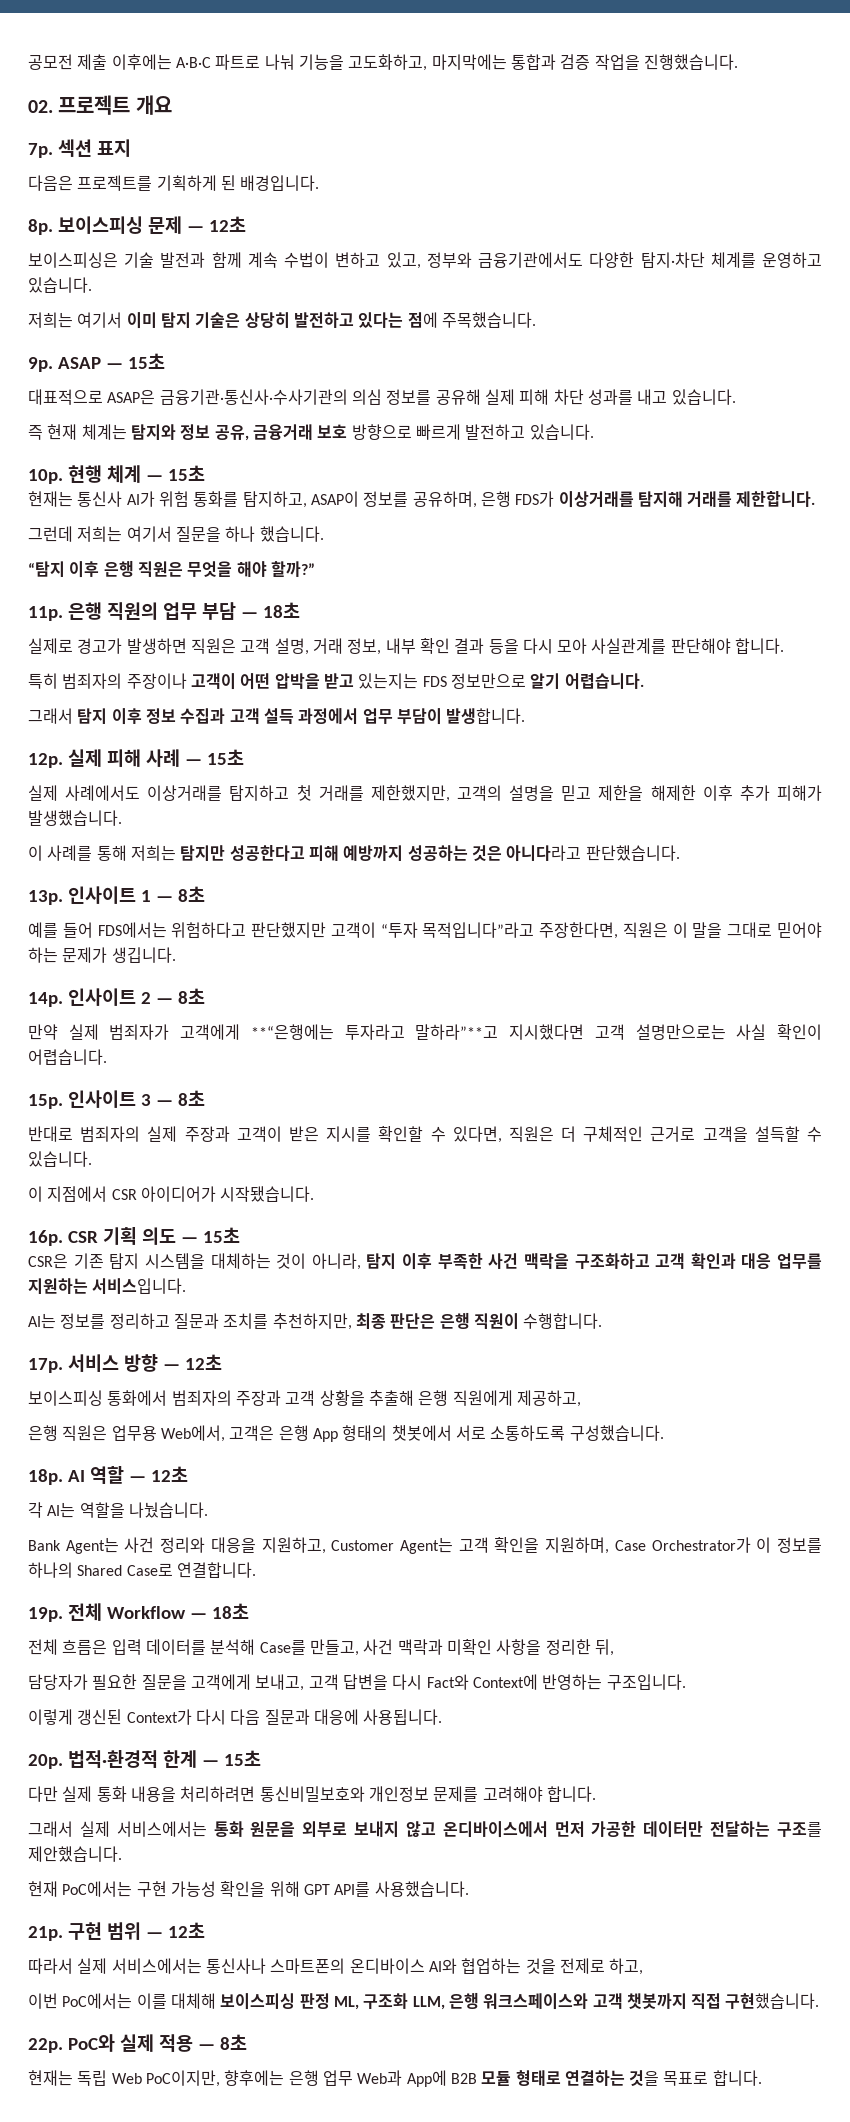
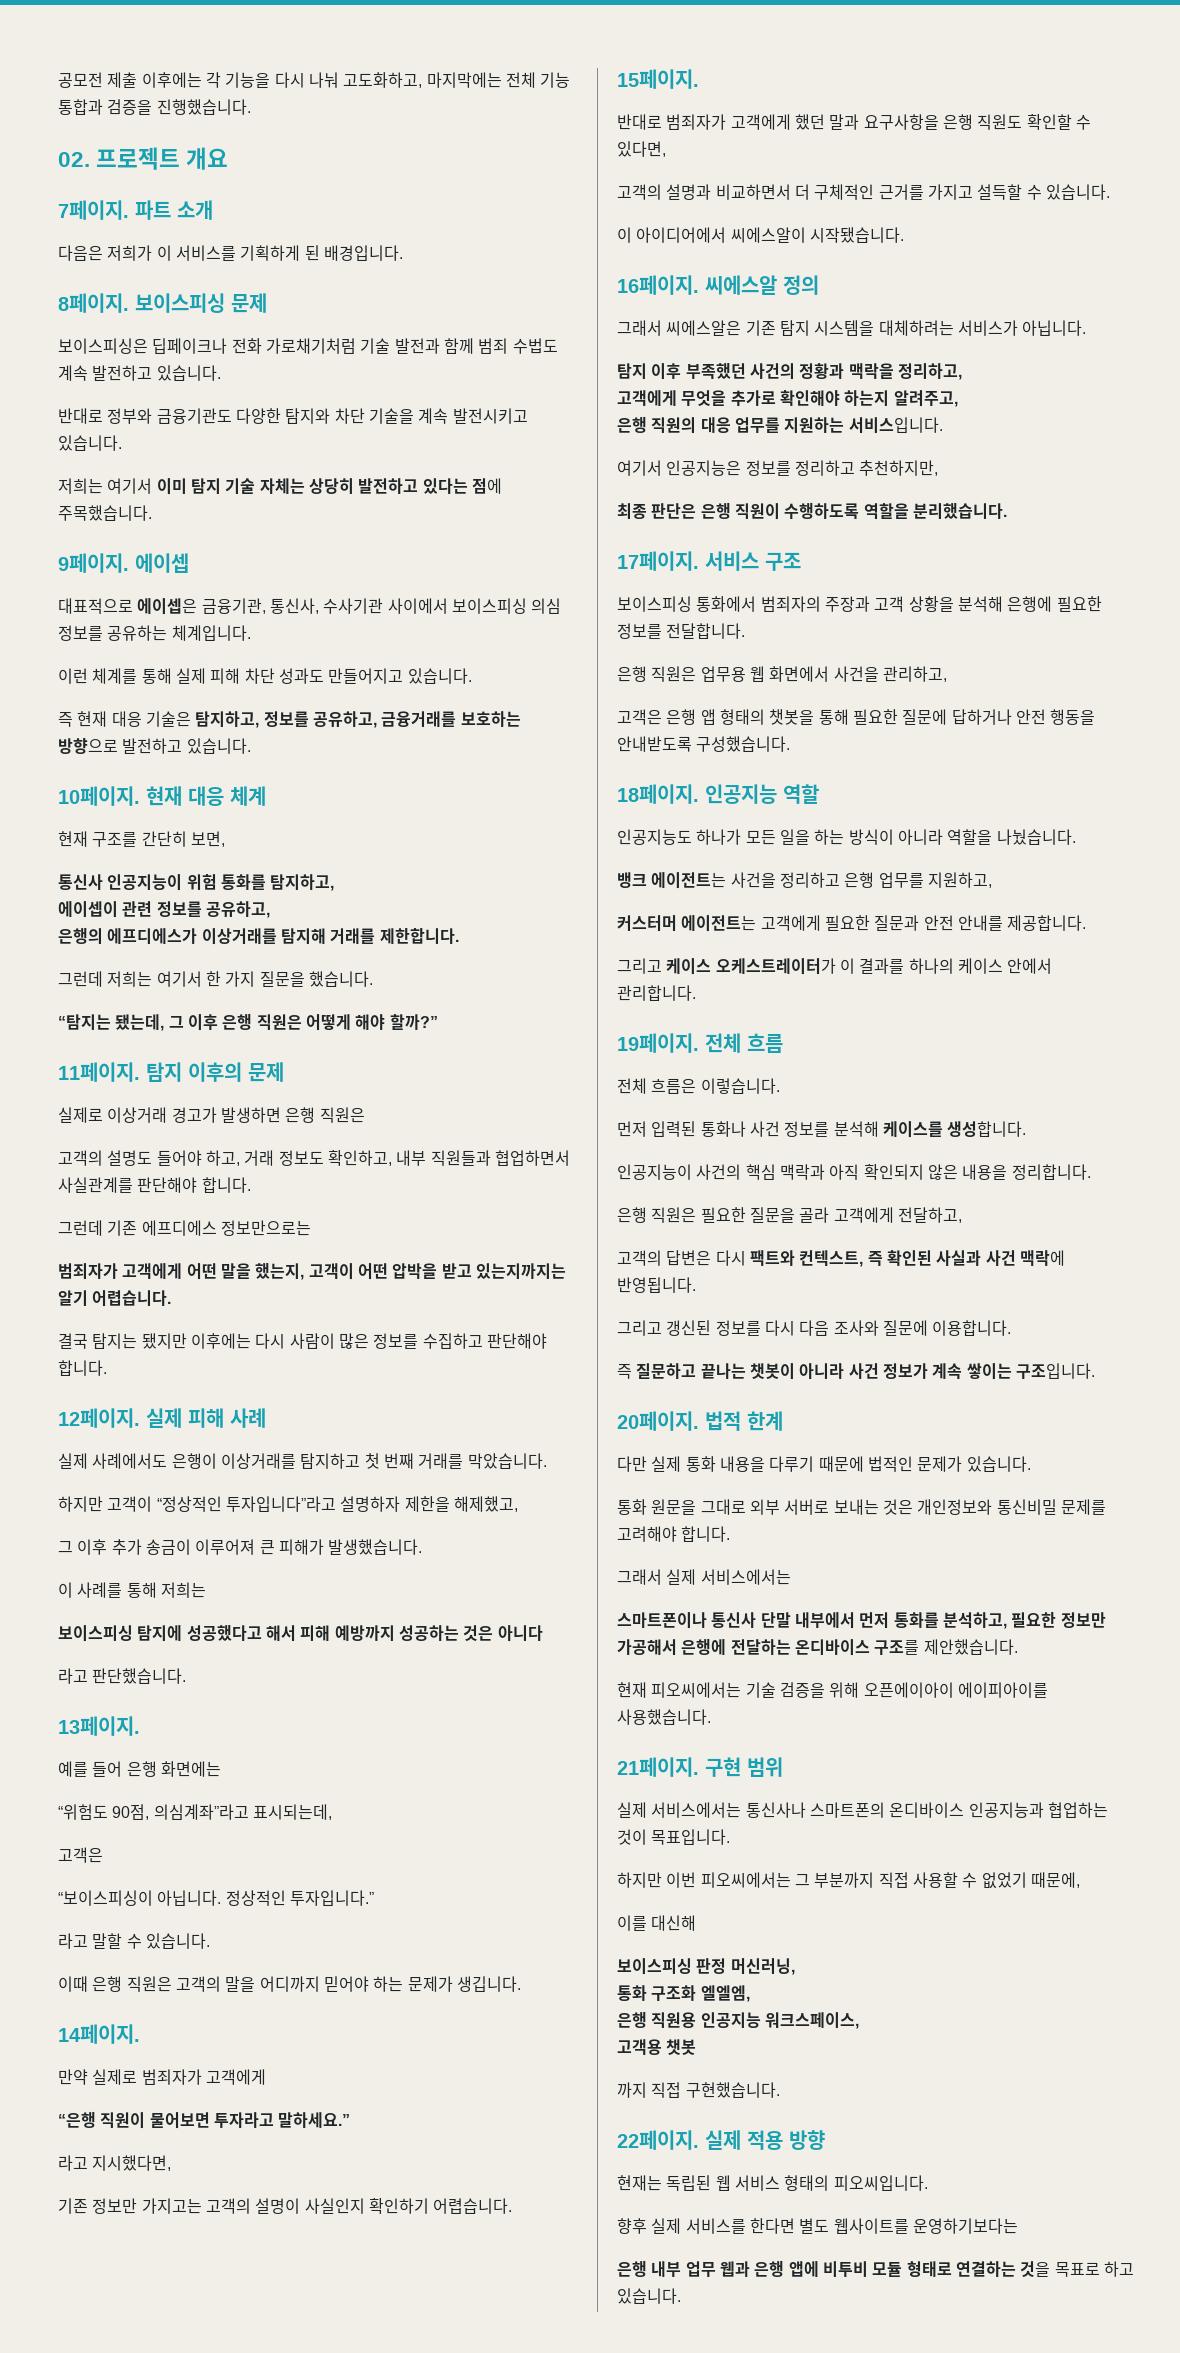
[175,54,738,71] [28,95,172,115] [28,139,131,158] [28,175,153,191] A·B·C 파트로 나눠 기능을 고도화하고, 마지막에는 통합과 검증 작업을 진행했습니다. // 02. 프로젝트 개요 // 7p. 섹션 표지 // 다음은 프로젝트를 -> [205,72,571,88] [58,99,251,115] [58,147,229,170] [58,200,213,220] [58,245,236,261] 각 기능을 다시 나눠 고도화하고, 마지막에는 전체 기능 통합과 검증을 진행했습니다. // 02. 프로젝트 개요 // 7페이지. 파트 소개 // 다음은 저희가 이 서비스를
[28,219,53,235] 8p. -> [58,293,129,313] 8페이지.
[186,216,246,232] — 12초 -> (267, 303) none
[124,252,823,269] 기술 발전과 함께 계속 수법이 변하고 있고, 정부와 금융기관에서도 다양한 탐지·차단 체계를 운영하고 -> [152,338,558,354] [58,365,221,381] [58,408,528,424] 딥페이크나 전화 가로채기처럼 기술 발전과 함께 범죄 수법도 계속 발전하고 있습니다. // 반대로 정부와 금융기관도 다양한 탐지와 차단 기술을 계속 발전시키고
[195,312,241,328] 기술은 -> [225,478,305,494] 기술 자체는
[28,353,165,372] [28,389,481,405] 9p. ASAP — 15초 // 대표적으로 ASAP은 금융기관·통신사·수사기관의 의심 정보를 공유해 -> [58,553,189,573] [58,598,562,615] [58,625,251,641] [58,668,172,684] 9페이지. 에이셉 // 대표적으로 에이셉은 금융기관, 통신사, 수사기관 사이에서 보이스피싱 의심 정보를 공유하는 체계입니다. // 이런 체계를 통해
[587,389,668,405] 성과를 내고 -> [278,668,404,684] 성과도 만들어지고
[81,424,594,441] [28,465,205,484] [28,491,555,508] 체계는 탐지와 정보 공유, 금융거래 보호 방향으로 빠르게 발전하고 있습니다. // 10p. 현행 체계 — 15초 // 현재는 통신사 AI가 위험 통화를 탐지하고, ASAP이 정보를 공유하며, 은행 FDS가 -> [111,711,521,728] [58,738,251,754] [58,786,266,806] [58,831,225,847] [58,874,335,891] [58,901,270,918] [58,927,198,944] 대응 기술은 탐지하고, 정보를 공유하고, 금융거래를 보호하는 방향으로 발전하고 있습니다. // 10페이지. 현재 대응 체계 // 현재 구조를 간단히 보면, // 통신사 인공지능이 위험 통화를 탐지하고, // 에이셉이 관련 정보를 공유하고, // 은행의 에프디에스가
[175,526,324,542] [28,561,65,577] 질문을 하나 했습니다. // “탐지 -> [205,971,373,987] [58,1014,184,1031] 한 가지 질문을 했습니다. // “탐지는 됐는데, 그
[187,561,233,577] 무엇을 -> [305,1014,351,1031] 어떻게
[28,602,300,621] [28,638,73,654] 11p. 은행 직원의 업무 부담 — 18초 // 실제로 -> [58,1062,284,1082] [58,1107,168,1123] 11페이지. 탐지 이후의 문제 // 실제로 이상거래
[190,638,785,655] [28,673,187,689] 직원은 고객 설명, 거래 정보, 내부 확인 결과 등을 다시 모아 사실관계를 판단해야 합니다. // 특히 범죄자의 주장이나 -> [285,1107,365,1123] [58,1150,570,1166] [58,1177,251,1193] [58,1220,311,1236] [58,1263,305,1280] 은행 직원은 // 고객의 설명도 들어야 하고, 거래 정보도 확인하고, 내부 직원들과 협업하면서 사실관계를 판단해야 합니다. // 그런데 기존 에프디에스 정보만으로는 // 범죄자가 고객에게 어떤 말을 했는지,
[358,673,526,689] 있는지는 FDS 정보만으로 -> [475,1263,566,1279] 있는지까지는
[28,708,526,725] [28,753,63,768] 그래서 탐지 이후 정보 수집과 고객 설득 과정에서 업무 부담이 발생합니다. // 12p. -> [58,1333,547,1349] [58,1360,107,1376] [58,1408,140,1428] 결국 탐지는 됐지만 이후에는 다시 사람이 많은 정보를 수집하고 판단해야 합니다. // 12페이지.
[184,749,244,765] — 15초 -> (266, 1418) none
(141, 793) none -> [171,1453,217,1469] 은행이
[318,785,770,802] 거래를 제한했지만, 고객의 설명을 믿고 제한을 해제한 이후 추가 -> [383,1453,547,1469] [58,1496,518,1512] [58,1539,275,1555] 번째 거래를 막았습니다. // 하지만 고객이 “정상적인 투자입니다”라고 설명하자 제한을 해제했고, // 그 이후 추가 송금이 이루어져 큰
[180,845,305,861] 탐지만 성공한다고 -> [58,1625,296,1642] // 보이스피싱 탐지에 성공했다고 해서
[506,845,582,862] 아니다라고 -> [497,1625,543,1642] [58,1668,88,1684] 아니다 // 라고
[28,886,205,905] [28,922,773,939] 13p. 인사이트 1 — 8초 // 예를 들어 FDS에서는 위험하다고 판단했지만 고객이 “투자 목적입니다”라고 주장한다면, 직원은 이 말을 그대로 -> [58,1716,140,1736] [58,1761,221,1777] [58,1804,332,1820] [58,1847,103,1863] [58,1890,374,1906] [58,1933,210,1949] [58,1976,320,1992] 13페이지. // 예를 들어 은행 화면에는 // “위험도 90점, 의심계좌”라고 표시되는데, // 고객은 // “보이스피싱이 아닙니다. 정상적인 투자입니다.” // 라고 말할 수 있습니다. // 이때 은행 직원은 고객의 말을 어디까지
[28,988,205,1007] 14p. 인사이트 2 — 8초 -> [58,2024,140,2044] 14페이지.
[68,1024,823,1040] [28,1049,107,1065] [28,1090,205,1109] [28,1126,822,1143] [28,1151,92,1167] [28,1186,315,1202] [28,1227,240,1246] [28,1253,736,1270] 실제 범죄자가 고객에게 **“은행에는 투자라고 말하라”**고 지시했다면 고객 설명만으로는 사실 확인이 어렵습니다. // 15p. 인사이트 3 — 8초 // 반대로 범죄자의 실제 주장과 고객이 받은 지시를 확인할 수 있다면, 직원은 더 구체적인 근거로 고객을 설득할 수 있습니다. // 이 지점에서 CSR 아이디어가 시작됐습니다. // 16p. CSR 기획 의도 — 15초 // CSR은 기존 탐지 시스템을 대체하는 것이 아니라, 탐지 이후 부족한 사건 맥락을 구조화하고 고객 확인과 -> [92,2069,266,2085] [58,2111,351,2129] [58,2155,172,2171] [58,2198,513,2214] [617,69,699,89] [617,114,1091,130] [617,141,666,157] [617,184,1110,200] [617,227,904,243] [617,275,819,295] [617,320,1087,336] [617,363,962,380] [617,390,958,407] [617,416,697,433] 실제로 범죄자가 고객에게 // “은행 직원이 물어보면 투자라고 말하세요.” // 라고 지시했다면, // 기존 정보만 가지고는 고객의 설명이 사실인지 확인하기 어렵습니다. // 15페이지. // 반대로 범죄자가 고객에게 했던 말과 요구사항을 은행 직원도 확인할 수 있다면, // 고객의 설명과 비교하면서 더 구체적인 근거를 가지고 설득할 수 있습니다. // 이 아이디어에서 씨에스알이 시작됐습니다. // 16페이지. 씨에스알 정의 // 그래서 씨에스알은 기존 탐지 시스템을 대체하려는 서비스가 아닙니다. // 탐지 이후 부족했던 사건의 정황과 맥락을 정리하고, // 고객에게 무엇을 추가로 확인해야 하는지 알려주고, // 은행 직원의
[28,1313,269,1329] AI는 정보를 정리하고 질문과 조치를 -> [617,460,855,476] 여기서 인공지능은 정보를 정리하고
(352, 1321) none -> (939, 468) //
[523,1313,603,1329] [28,1354,222,1373] 수행합니다. // 17p. 서비스 방향 — 12초 -> [784,502,1007,519] [617,551,801,571] 수행하도록 역할을 분리했습니다. // 17페이지. 서비스 구조
[368,1390,581,1407] [28,1425,566,1442] 추출해 은행 직원에게 제공하고, // 은행 직원은 업무용 Web에서, 고객은 은행 App 형태의 챗봇에서 서로 소통하도록 -> [957,596,1102,612] [617,623,746,639] [617,666,947,682] [617,709,1096,725] [617,736,692,752] 분석해 은행에 필요한 정보를 전달합니다. // 은행 직원은 업무용 웹 화면에서 사건을 관리하고, // 고객은 은행 앱 형태의 챗봇을 통해 필요한 질문에 답하거나 안전 행동을 안내받도록
[28,1469,85,1485] 18p. AI -> [617,784,777,804] 18페이지. 인공지능
[128,1466,188,1482] [28,1502,208,1518] [28,1537,822,1554] [28,1562,256,1578] [28,1603,249,1622] [28,1639,614,1656] [28,1674,686,1691] [28,1709,443,1725] [28,1750,158,1769] — 12초 // 각 AI는 역할을 나눴습니다. // Bank Agent는 사건 정리와 대응을 지원하고, Customer Agent는 고객 확인을 지원하며, Case Orchestrator가 이 정보를 하나의 Shared Case로 연결합니다. // 19p. 전체 Workflow — 18초 // 전체 흐름은 입력 데이터를 분석해 Case를 만들고, 사건 맥락과 미확인 사항을 정리한 뒤, // 담당자가 필요한 질문을 고객에게 보내고, 고객 답변을 다시 Fact와 Context에 반영하는 구조입니다. // 이렇게 갱신된 Context가 다시 다음 질문과 대응에 사용됩니다. // 20p. 법적·환경적 -> [617,829,1076,845] [617,872,992,889] [617,915,1087,932] [617,958,1053,975] [617,985,696,1001] [617,1033,783,1053] [617,1078,780,1094] [617,1121,1027,1138] [617,1164,1091,1180] [617,1207,962,1223] [617,1250,1065,1267] [617,1277,696,1293] [617,1320,1012,1336] [617,1363,1095,1380] [617,1411,741,1431] // 인공지능도 하나가 모든 일을 하는 방식이 아니라 역할을 나눴습니다. // 뱅크 에이전트는 사건을 정리하고 은행 업무를 지원하고, // 커스터머 에이전트는 고객에게 필요한 질문과 안전 안내를 제공합니다. // 그리고 케이스 오케스트레이터가 이 결과를 하나의 케이스 안에서 관리합니다. // 19페이지. 전체 흐름 // 전체 흐름은 이렇습니다. // 먼저 입력된 통화나 사건 정보를 분석해 케이스를 생성합니다. // 인공지능이 사건의 핵심 맥락과 아직 확인되지 않은 내용을 정리합니다. // 은행 직원은 필요한 질문을 골라 고객에게 전달하고, // 고객의 답변은 다시 팩트와 컨텍스트, 즉 확인된 사실과 사건 맥락에 반영됩니다. // 그리고 갱신된 정보를 다시 다음 조사와 질문에 이용합니다. // 즉 질문하고 끝나는 챗봇이 아니라 사건 정보가 계속 쌓이는 구조입니다. // 20페이지. 법적
[201,1750,261,1766] — 15초 -> (783, 1421) none
[180,1786,429,1802] 처리하려면 통신비밀보호와 개인정보 -> [769,1456,1031,1472] [617,1499,1057,1515] 다루기 때문에 법적인 문제가 있습니다. // 통화 원문을 그대로 외부 서버로 보내는 것은 개인정보와 통신비밀
[213,1821,822,1838] [28,1846,122,1862] [28,1881,371,1897] 통화 원문을 외부로 보내지 않고 온디바이스에서 먼저 가공한 데이터만 전달하는 구조를 제안했습니다. // 현재 PoC에서는 구현 가능성 확인을 위해 GPT API를 -> [617,1612,1106,1629] [617,1638,1018,1656] [617,1682,1048,1698] // 스마트폰이나 통신사 단말 내부에서 먼저 통화를 분석하고, 필요한 정보만 가공해서 은행에 전달하는 온디바이스 구조를 제안했습니다. // 현재 피오씨에서는 기술 검증을 위해 오픈에이아이 에이피아이를
[28,1926,63,1941] 21p. -> [617,1757,699,1777] 21페이지.
[145,1922,205,1938] [28,1958,73,1974] — 12초 // 따라서 -> (783, 1767) //
[428,1958,644,1975] [28,1992,820,2010] [28,2034,247,2053] [28,2070,477,2087] AI와 협업하는 것을 전제로 하고, // 이번 PoC에서는 이를 대체해 보이스피싱 판정 ML, 구조화 LLM, 은행 워크스페이스와 고객 챗봇까지 직접 구현했습니다. // 22p. PoC와 실제 적용 — 8초 // 현재는 독립 Web PoC이지만, 향후에는 은행 업무 Web과 App에 B2B -> [968,1802,1108,1818] [617,1829,731,1845] [617,1872,1080,1889] [617,1915,697,1931] [617,1958,795,1975] [617,1985,750,2002] [617,2011,859,2029] [617,2039,697,2055] [617,2082,780,2098] [617,2130,825,2150] [617,2175,928,2191] [617,2218,1018,2234] [617,2260,868,2277] 인공지능과 협업하는 것이 목표입니다. // 하지만 이번 피오씨에서는 그 부분까지 직접 사용할 수 없었기 때문에, // 이를 대신해 // 보이스피싱 판정 머신러닝, // 통화 구조화 엘엘엠, // 은행 직원용 인공지능 워크스페이스, // 고객용 챗봇 // 까지 직접 구현했습니다. // 22페이지. 실제 적용 방향 // 현재는 독립된 웹 서비스 형태의 피오씨입니다. // 향후 실제 서비스를 한다면 별도 웹사이트를 운영하기보다는 // 은행 내부 업무 웹과 은행 앱에 비투비
[712,2070,762,2086] 합니다. -> [1103,2261,1134,2277] [617,2288,681,2304] 하고 있습니다.

